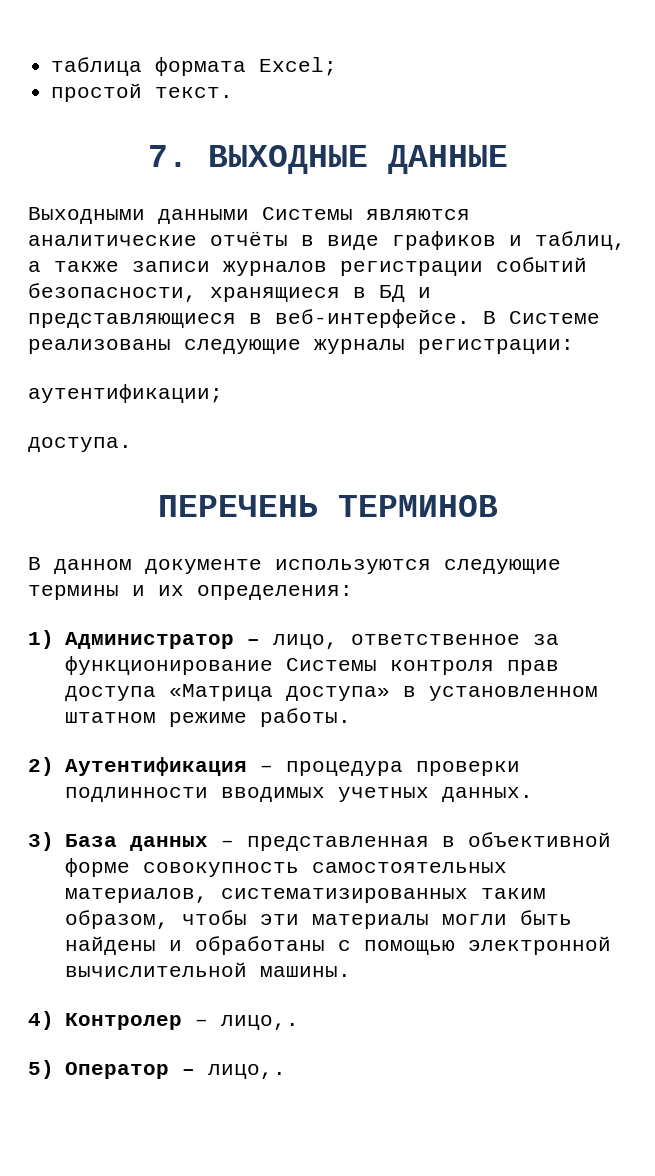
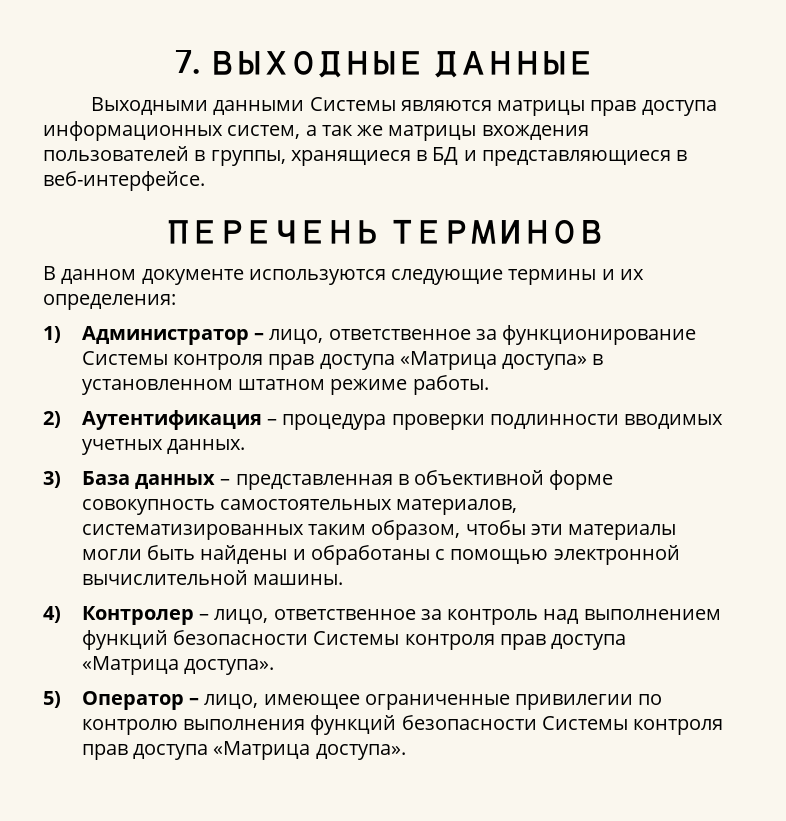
[51,57,338,76] [51,83,234,102] таблица формата Excel; // простой текст. // -> (174, 62) none
[28,231,626,250] [28,257,587,276] [28,283,197,302] аналитические отчёты в виде графиков и таблиц, а также записи журналов регистрации событий безопасности, -> [497,100,717,116] [43,121,589,141] [43,146,286,166] матрицы прав доступа информационных систем, а так же матрицы вхождения пользователей в группы,
[483,311,600,324] [28,339,574,354] [28,384,223,403] [28,437,132,452] В Системе реализованы следующие журналы регистрации: // аутентификации; // доступа. -> (205, 181) none
[220,1015,299,1030] [28,1060,286,1079] лицо,. // 5) Оператор – лицо,. -> [214,609,721,625] [81,630,627,650] [81,656,275,675] [43,691,663,710] [81,715,724,735] [81,741,406,760] лицо, ответственное за контроль над выполнением функций безопасности Системы контроля прав доступа «Матрица доступа». // 5) Оператор – лицо, имеющее ограниченные привилегии по контролю выполнения функций безопасности Системы контроля прав доступа «Матрица доступа».

